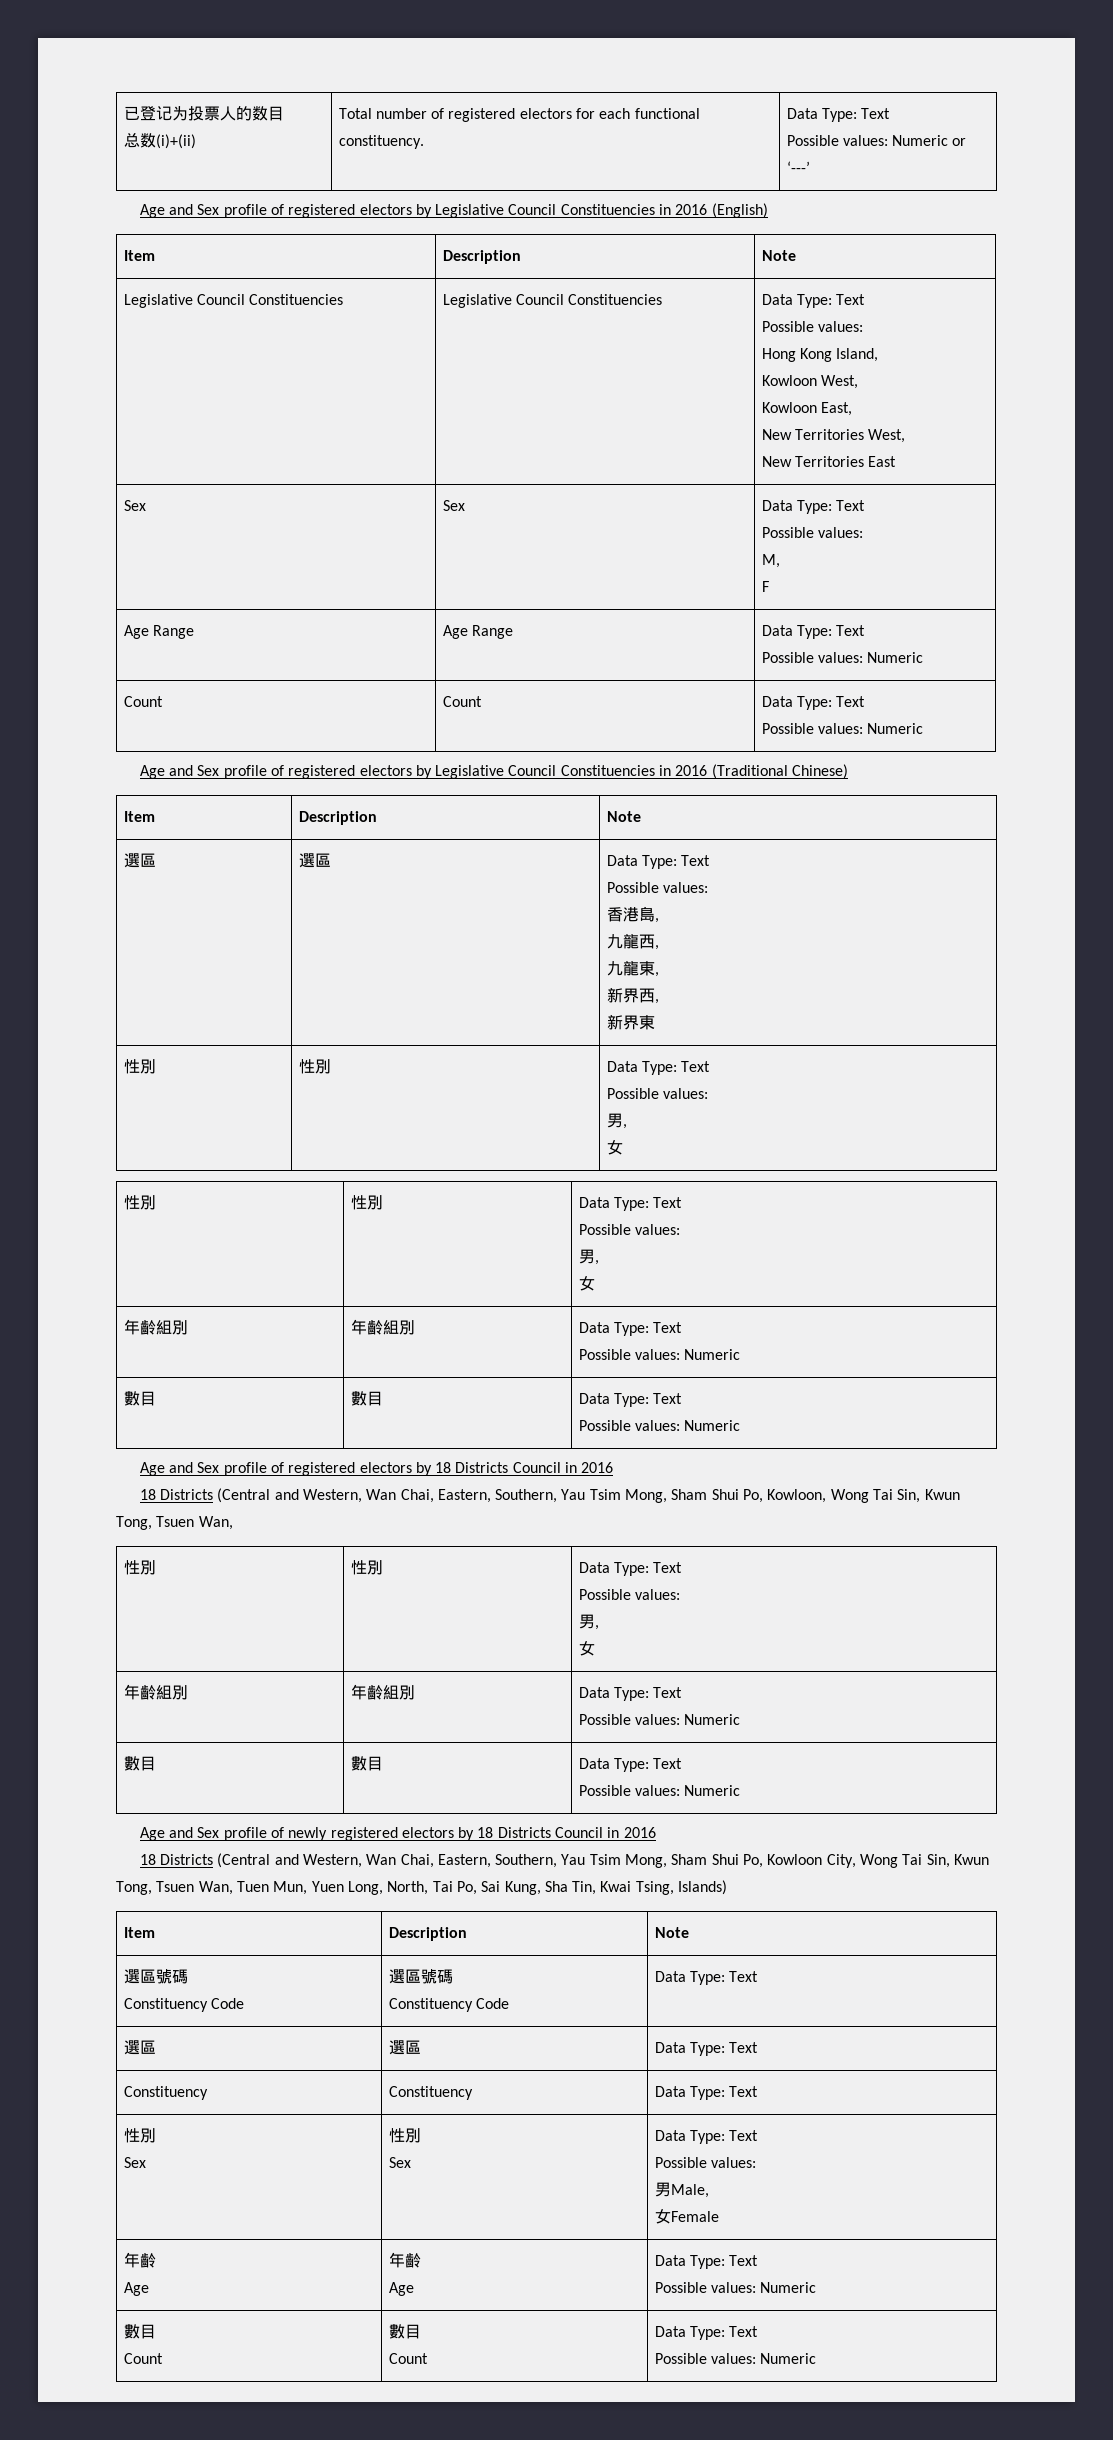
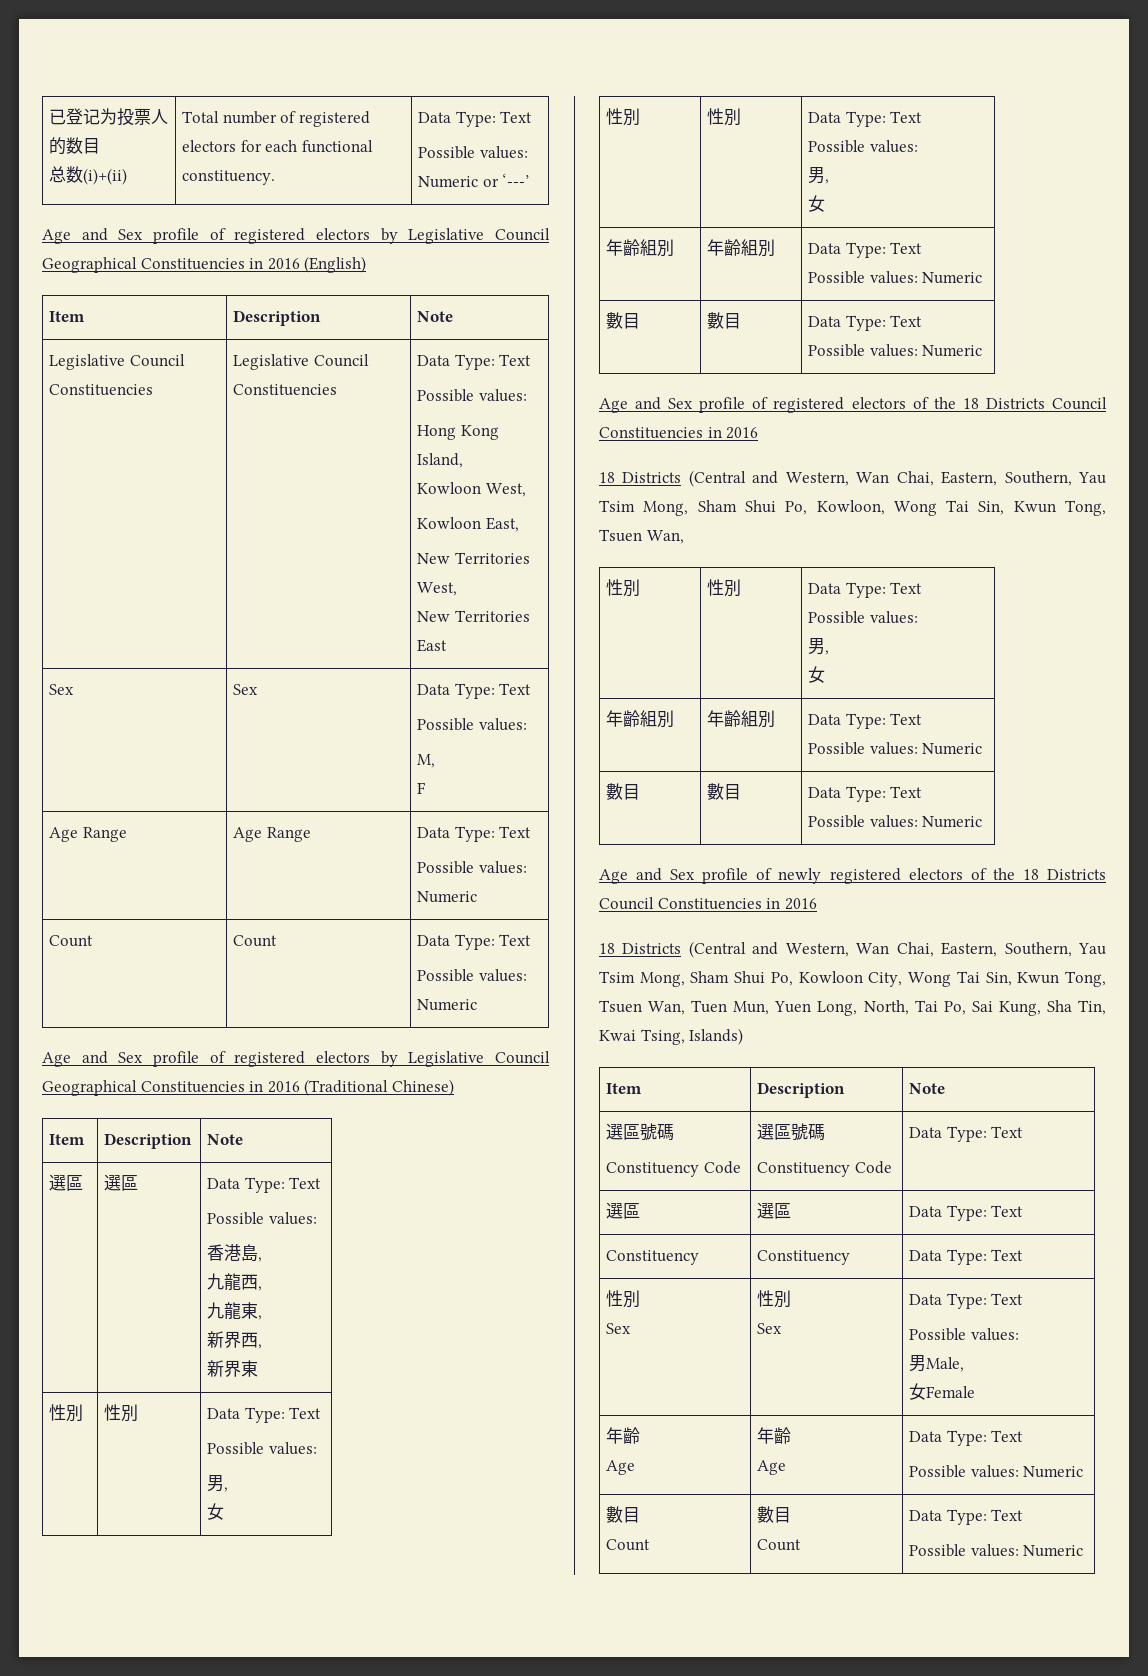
(557, 209) none -> [42,257,137,273] Geographical
(557, 770) none -> [42,1080,137,1096] Geographical
[415,1462,561,1476] by 18 Districts Council -> [912,397,1107,410] [599,427,703,439] of the 18 Districts Council Constituencies
[458,1827,604,1841] by 18 Districts Council -> [970,868,1106,880] [599,897,762,910] of the 18 Districts Council Constituencies

